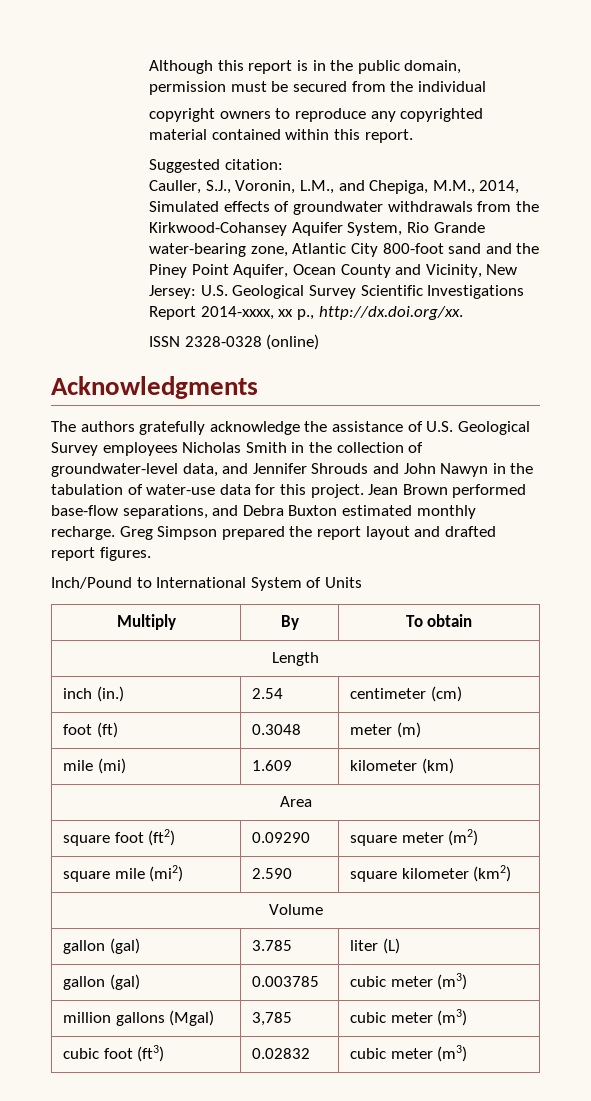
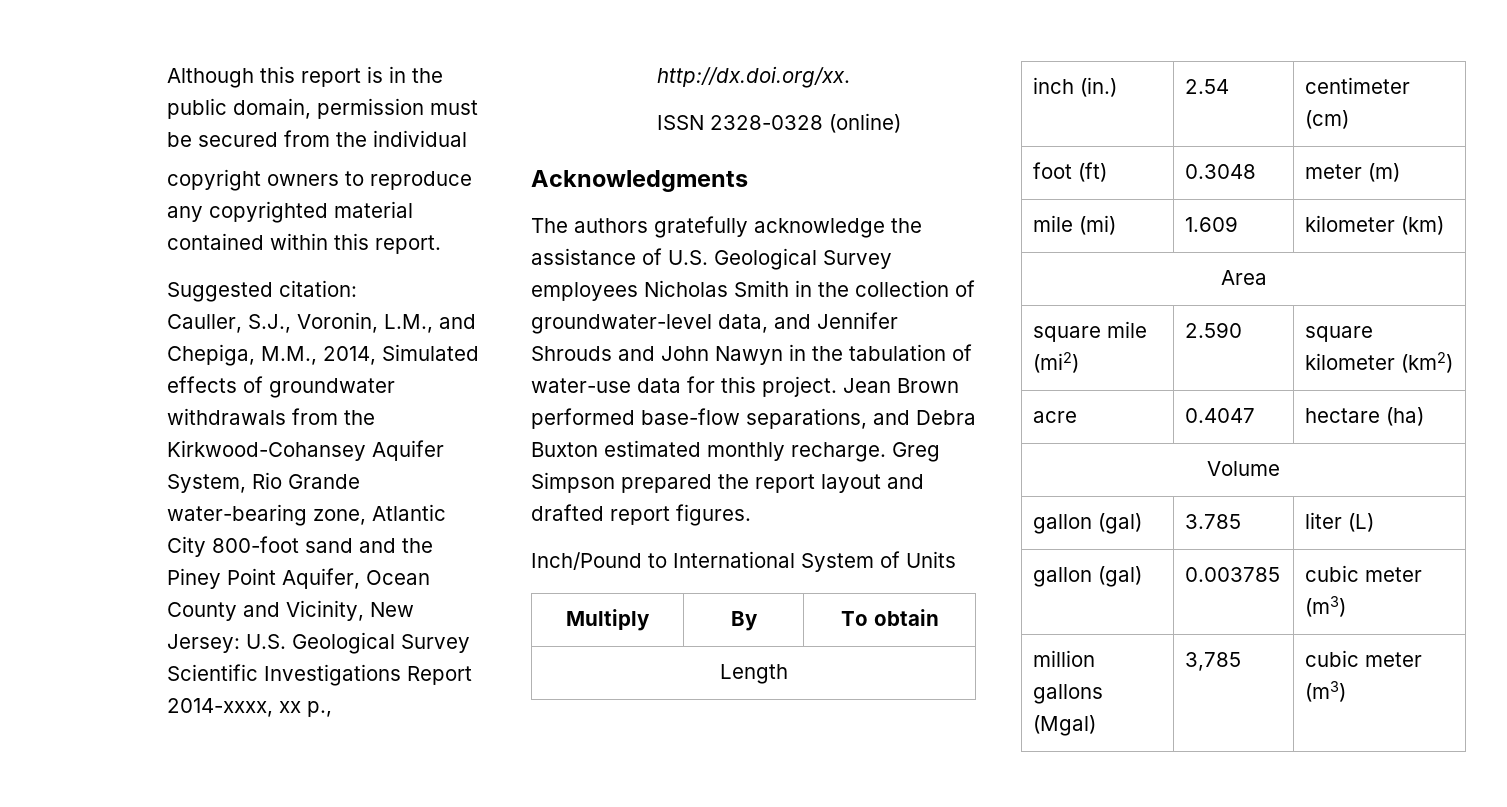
[63,829,176,846] [252,832,311,843] [350,829,479,846] // square foot (ft2) | 0.09290 | square meter (m2) -> (1267, 277) none
(512, 873) none -> [1033,411,1078,423] [1185,408,1256,423] [1305,407,1425,426] // acre | 0.4047 | hectare (ha)
[63,1045,165,1062] [252,1048,311,1059] [350,1045,468,1062] // cubic foot (ft3) | 0.02832 | cubic meter (m3) -> (1347, 691) none

